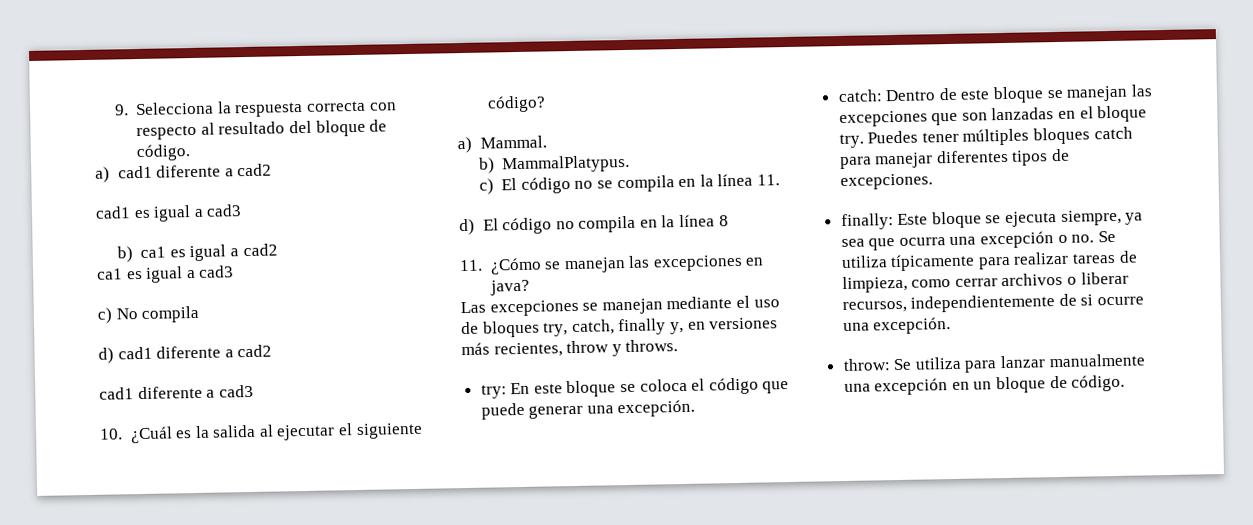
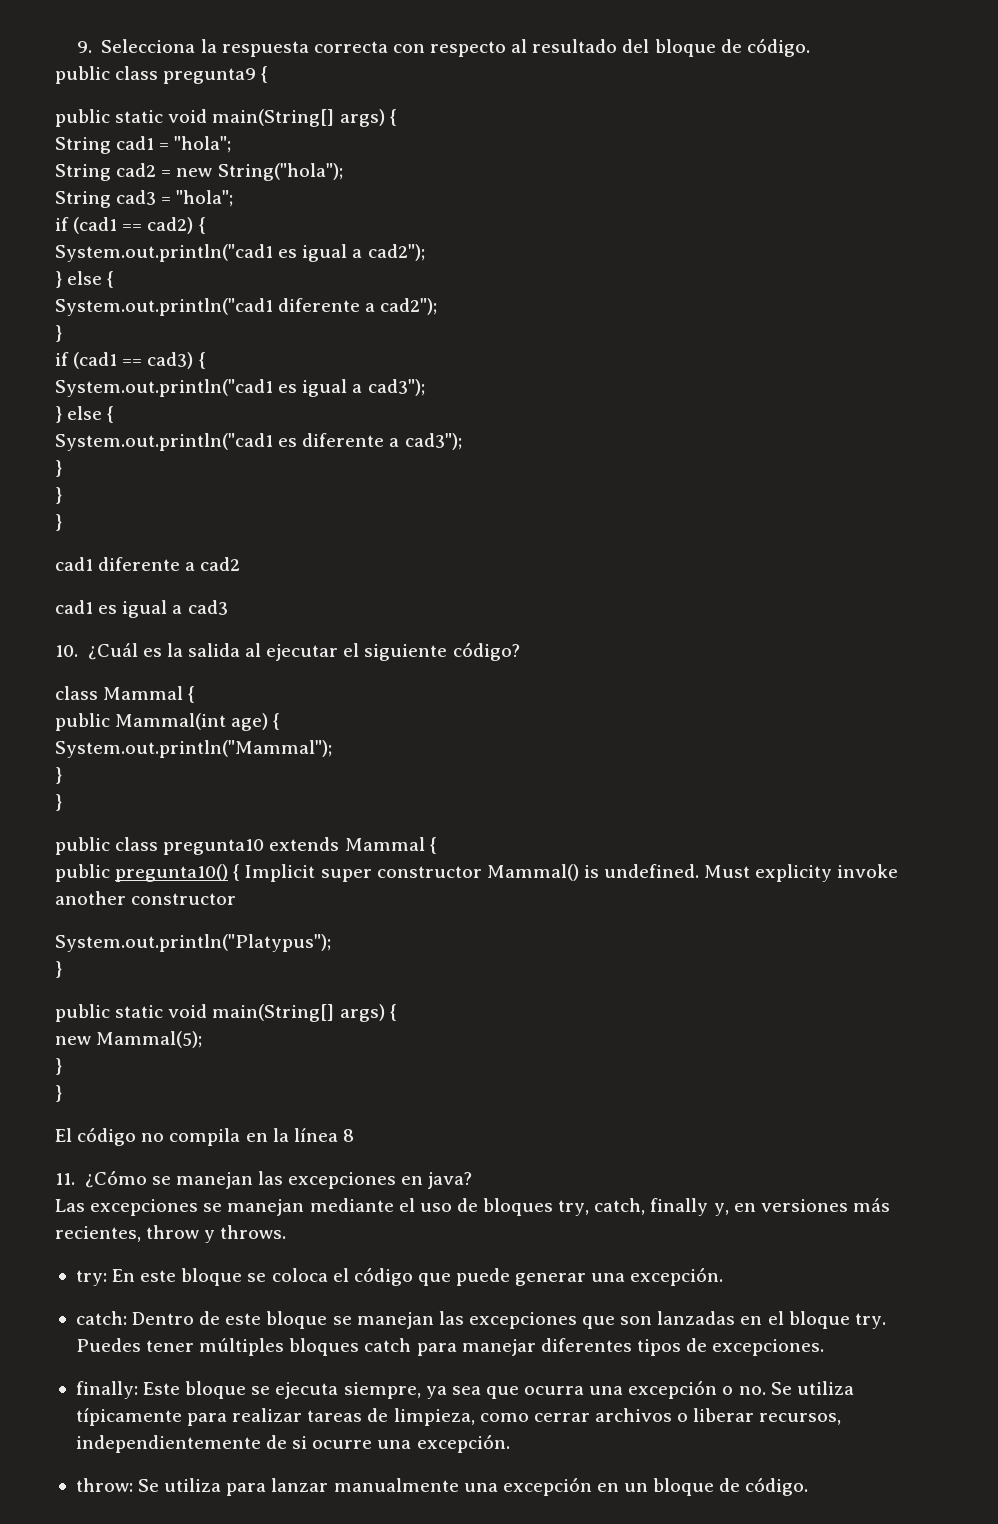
[95,166,110,183] a) -> [55,66,269,84] [55,109,397,127] [55,136,232,154] [55,163,343,181] [55,190,234,208] [55,217,206,234] [55,244,425,262] [55,271,115,288] [55,298,438,316] [55,325,62,342] [55,352,206,369] [55,379,425,397] [55,406,115,423] [55,433,462,451] [55,460,62,477] [55,487,62,504] [55,514,62,531] public class pregunta9 { // public static void main(String[] args) { // String cad1 = "hola"; // String cad2 = new String("hola"); // String cad3 = "hola"; // if (cad1 == cad2) { // System.out.println("cad1 es igual a cad2"); // } else { // System.out.println("cad1 diferente a cad2"); // } // if (cad1 == cad3) { // System.out.println("cad1 es igual a cad3"); // } else { // System.out.println("cad1 es diferente a cad3"); // } // } // } //
[116,243,278,263] [97,265,235,283] [97,305,201,324] [98,344,273,364] [99,384,254,400] // b) ca1 es igual a cad2 // ca1 es igual a cad3 // c) No compila // d) cad1 diferente a cad2 // cad1 diferente a cad3 -> (228, 607) none
[457,135,547,154] [478,154,631,174] [478,173,780,195] [459,218,475,236] a) Mammal. // b) MammalPlatypus. // c) El código no se compila en la línea 11. // d) -> [55,686,196,703] [55,713,281,731] [55,740,332,758] [55,767,62,784] [55,794,62,811] [55,837,437,855] [55,864,899,882] [55,891,237,905] [55,934,331,952] [55,961,62,978] [55,1004,397,1022] [55,1031,203,1048] [55,1058,62,1075] [55,1085,62,1102] class Mammal { // public Mammal(int age) { // System.out.println("Mammal"); // } // } // public class pregunta10 extends Mammal { // public pregunta10() { Implicit super constructor Mammal() is undefined. Must explicity invoke another constructor // System.out.println("Platypus"); // } // public static void main(String[] args) { // new Mammal(5); // } // } //

